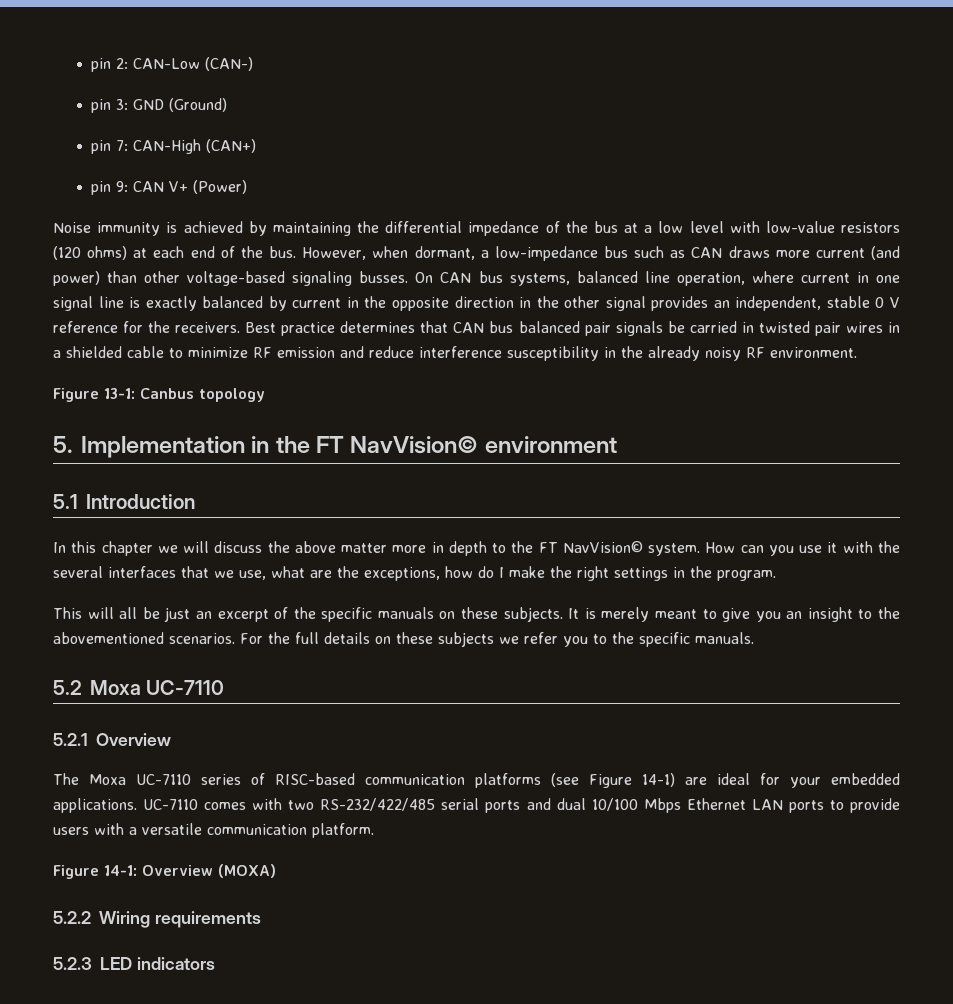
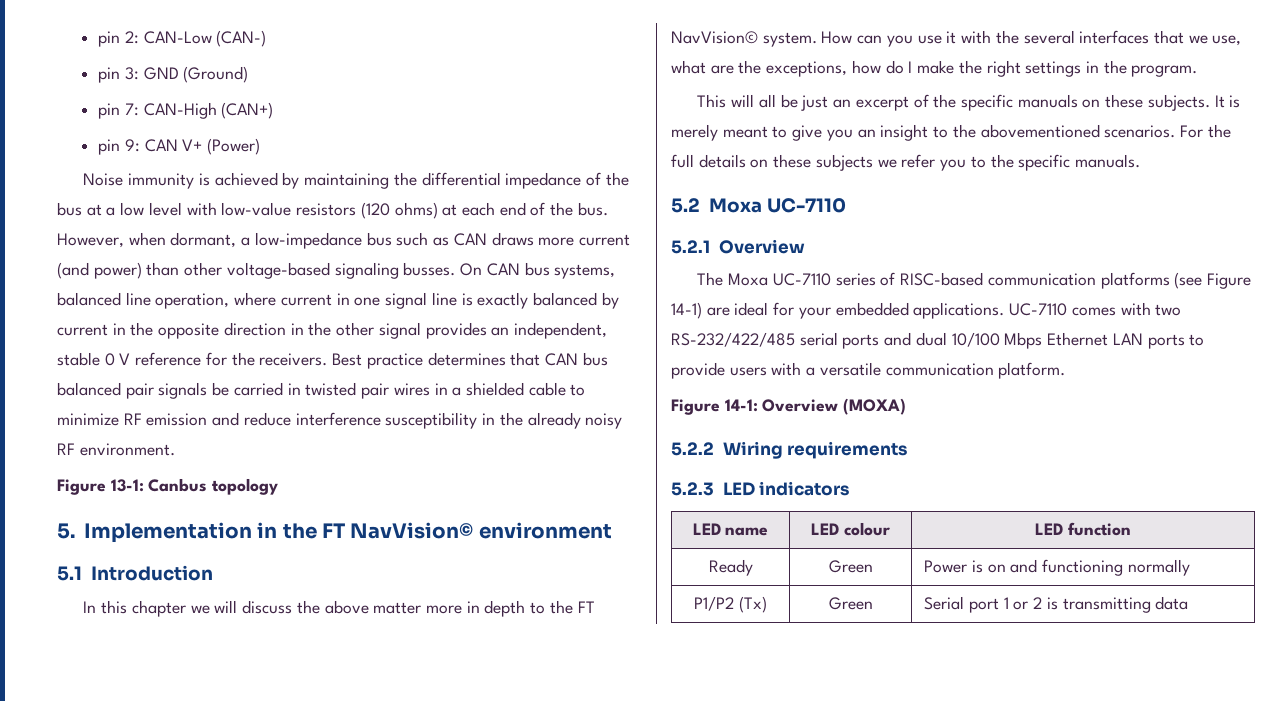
(215, 963) none -> [692,523,769,536] [811,522,890,536] [1035,522,1131,536] [708,559,753,576] [828,560,873,573] [924,559,1190,576] [694,596,767,613] [828,597,873,610] [924,596,1189,613] // LED name | LED colour | LED function // Ready | Green | Power is on and functioning normally // P1/P2 (Tx) | Green | Serial port 1 or 2 is transmitting data

